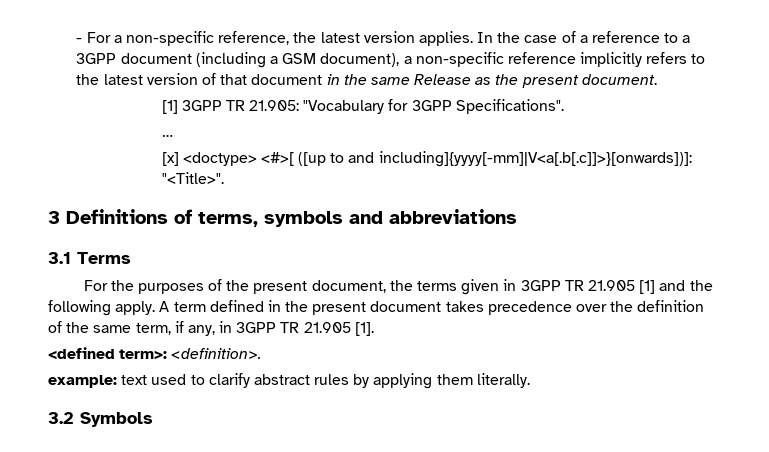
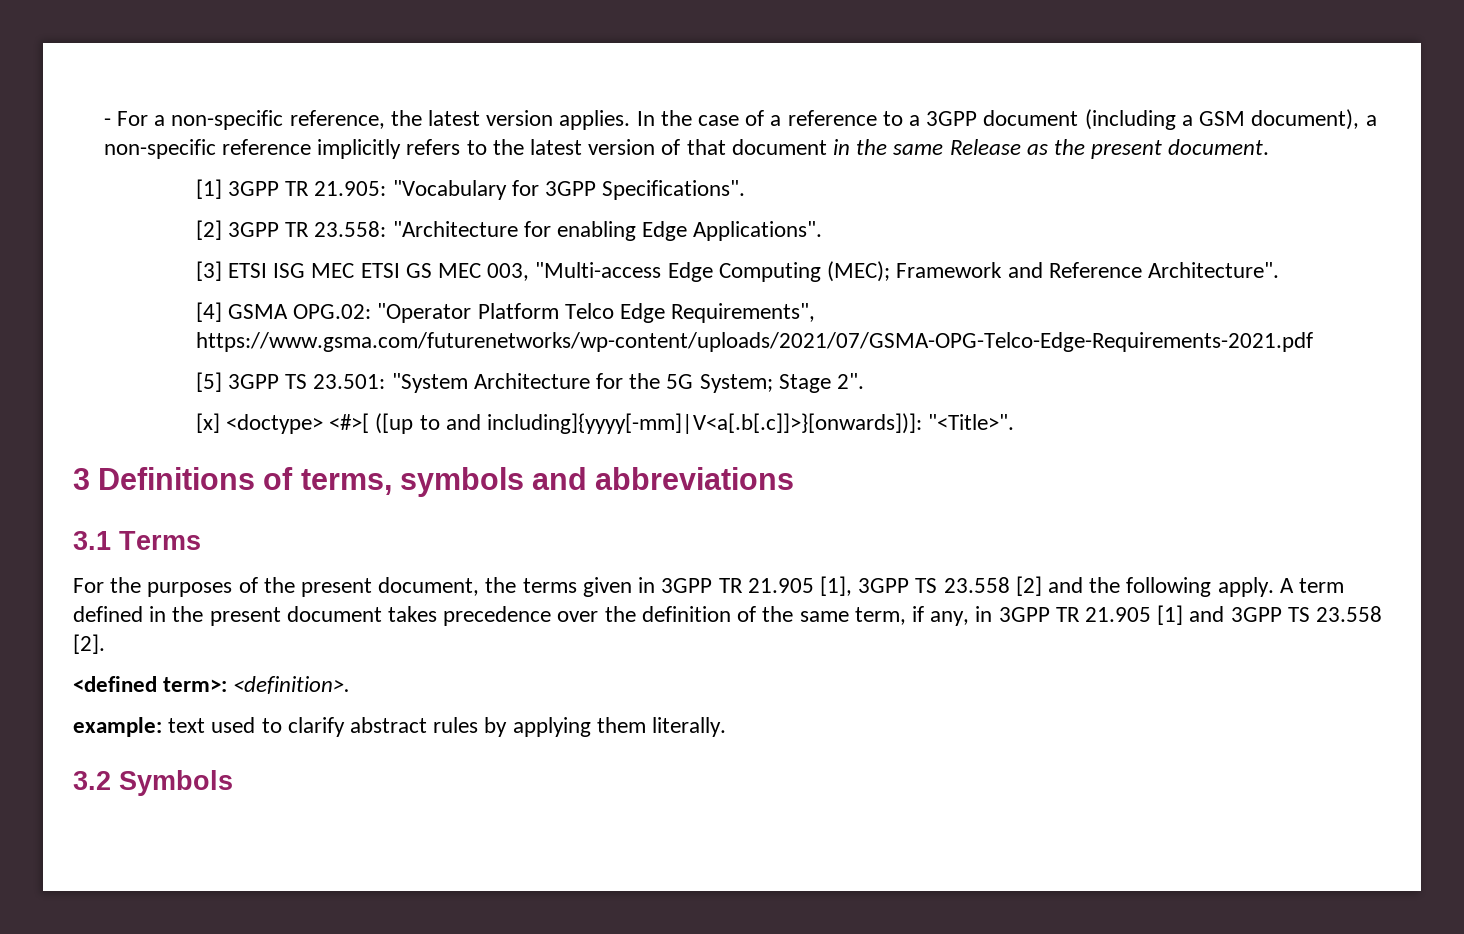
[161,134,173,137] … -> [195,220,823,241] [195,261,1279,282] [195,302,816,323] [195,332,1313,352] [195,372,865,393] [2] 3GPP TR 23.558: "Architecture for enabling Edge Applications". // [3] ETSI ISG MEC ETSI GS MEC 003, "Multi-access Edge Computing (MEC); Framework and Reference Architecture". // [4] GSMA OPG.02: "Operator Platform Telco Edge Requirements", https://www.gsma.com/futurenetworks/wp-content/uploads/2021/07/GSMA-OPG-Telco-Edge-Requirements-2021.pdf // [5] 3GPP TS 23.501: "System Architecture for the 5G System; Stage 2".
[639,280,656,294] [1] -> [819,576,1042,596] [1], 3GPP TS 23.558 [2]
[354,322,374,336] [1]. -> [1157,605,1383,625] [73,634,105,654] [1] and 3GPP TS 23.558 [2].

